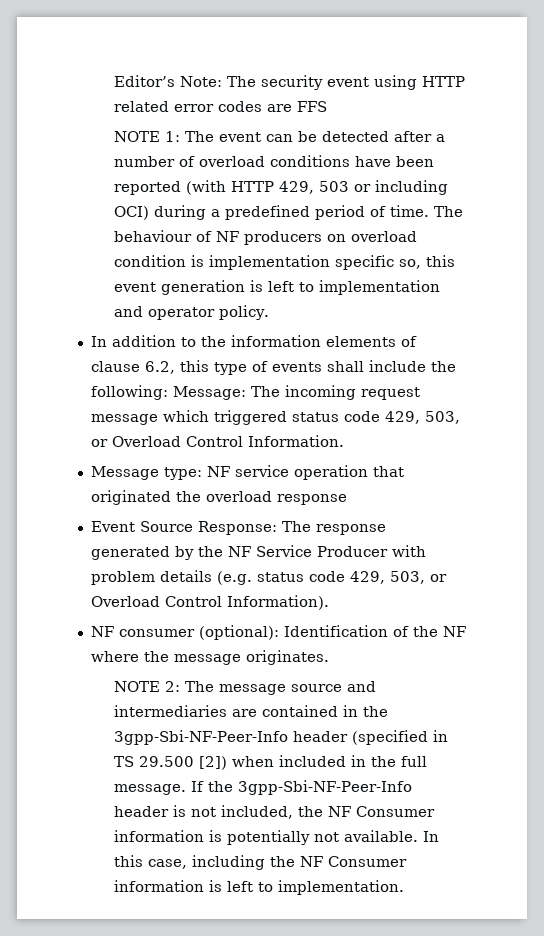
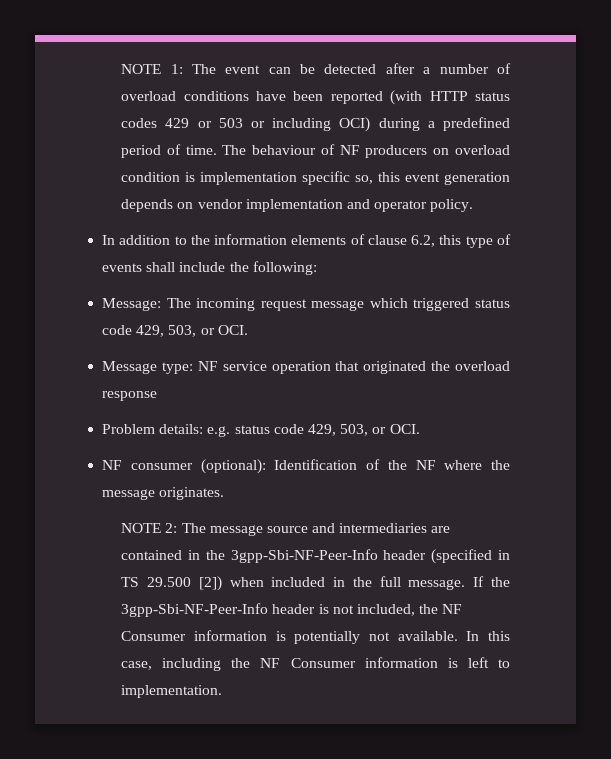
[114,75,466,90] [114,101,328,112] Editor’s Note: The security event using HTTP related error codes are FFS // -> (121, 69) none
[279,181,315,194] 429, -> [475,92,510,101] [121,118,212,128] status codes 429 or
[250,280,315,292] is left to -> [121,199,243,212] depends on vendor
(168, 392) none -> (317, 268) //
[111,435,344,447] Overload Control Information. -> [217,325,248,335] OCI.
[90,521,386,535] [90,545,426,560] [90,570,447,585] [90,595,329,610] Event Source Response: The response generated by the NF Service Producer with problem details (e.g. status code 429, 503, or Overload Control Information). -> [102,424,420,437] Problem details: e.g. status code 429, 503, or OCI.

